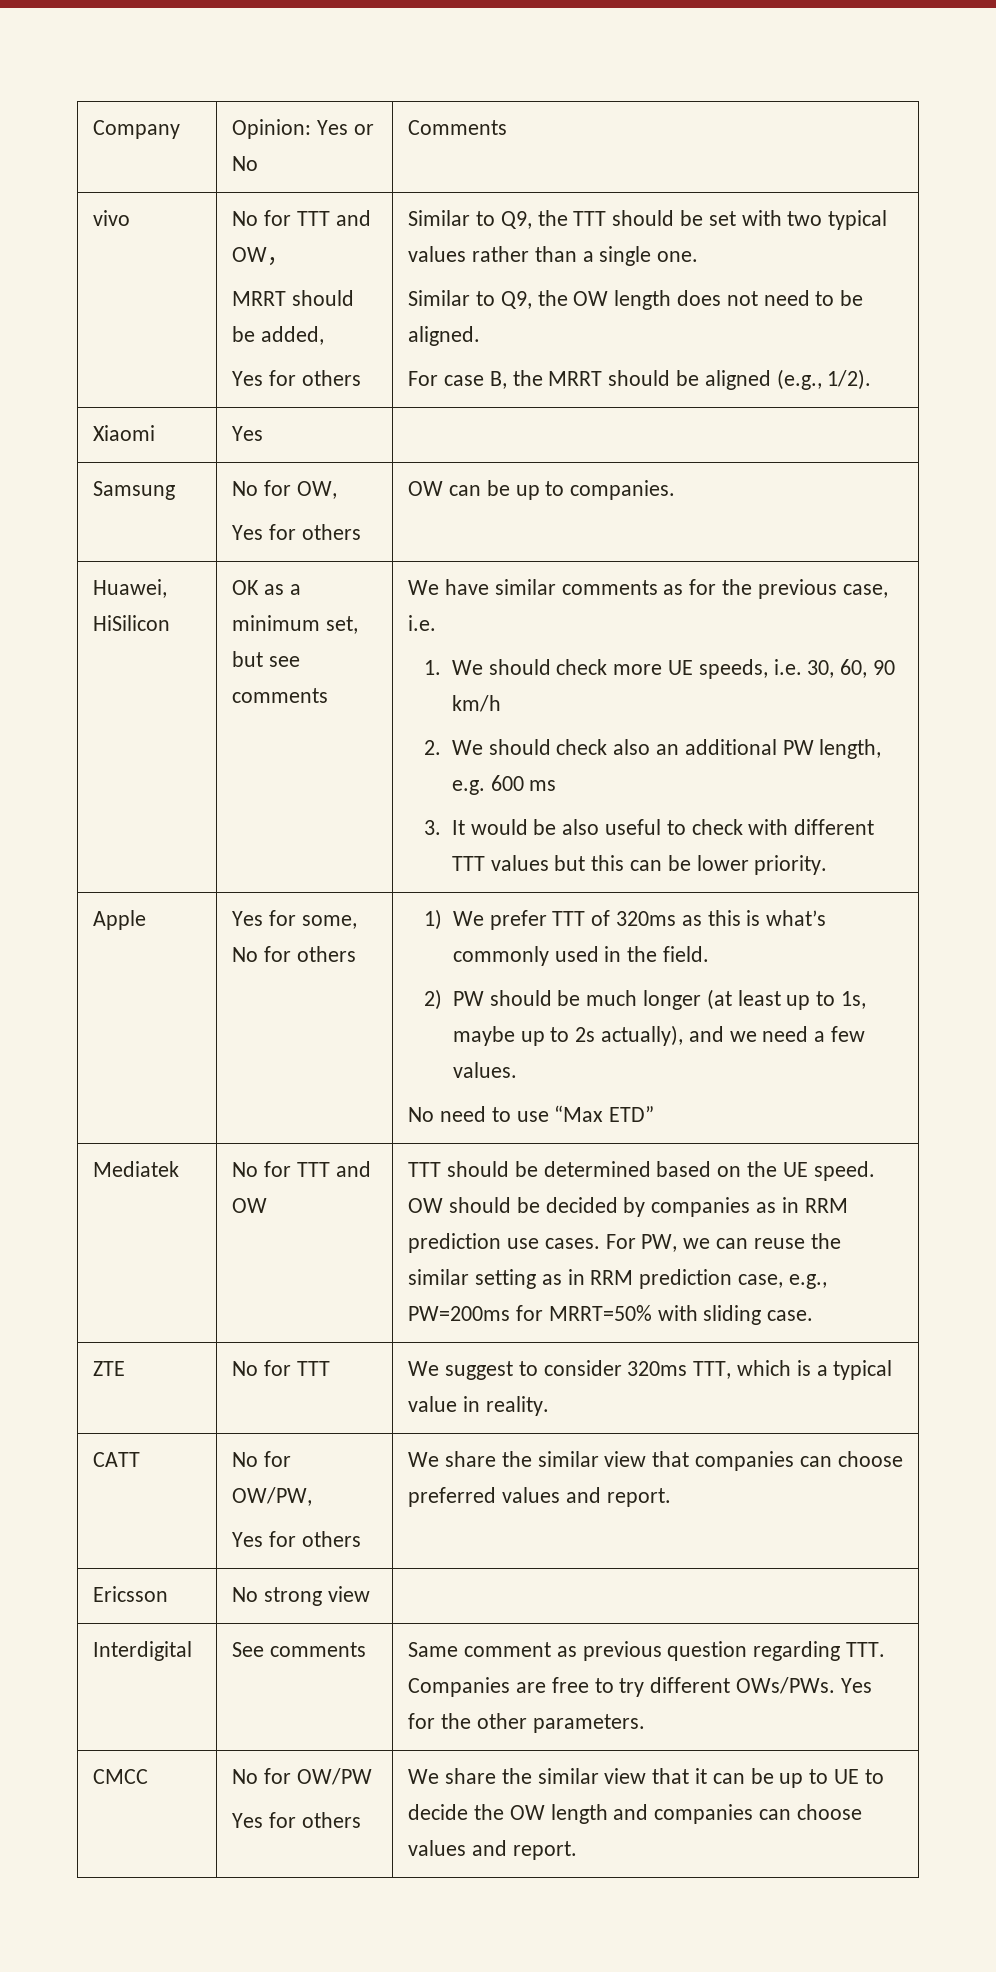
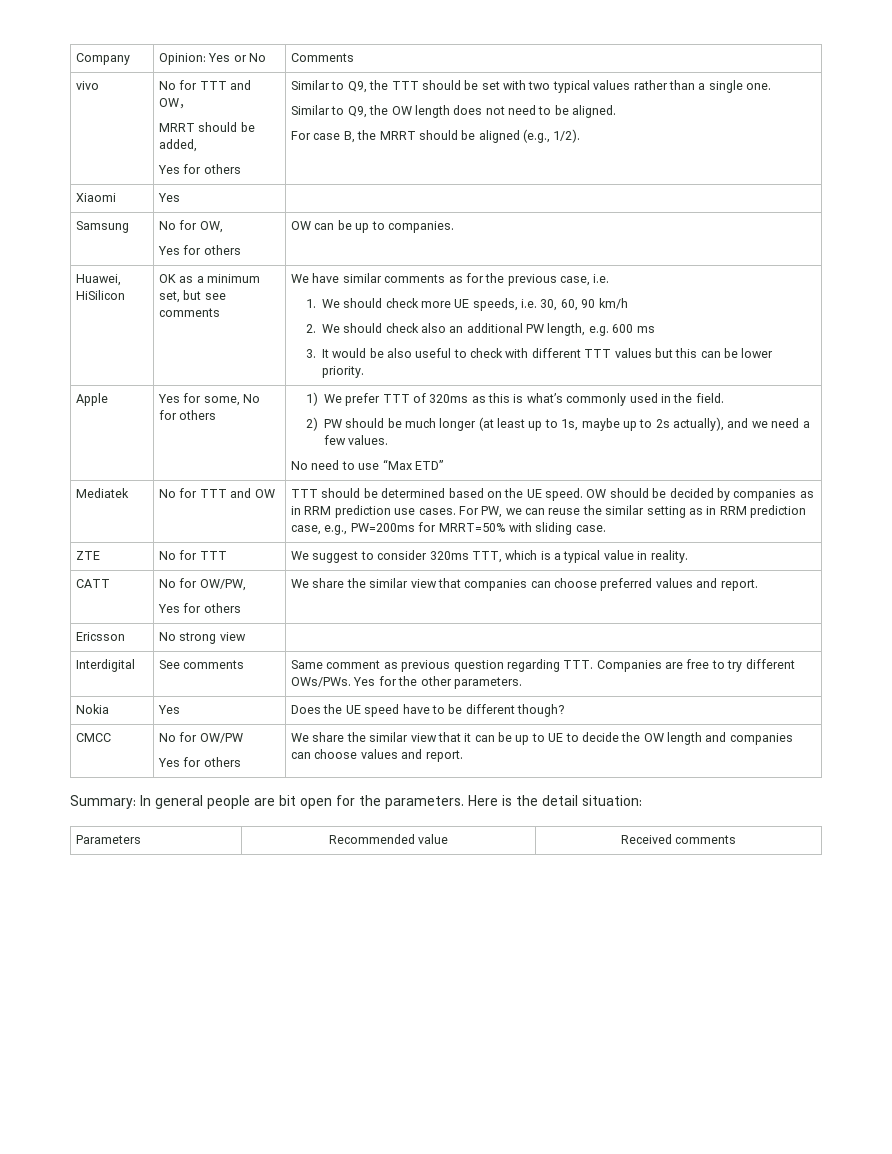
(645, 1723) none -> [76,704,110,714] [158,705,181,714] [291,704,565,717] // Nokia | Yes | Does the UE speed have to be different though?
(577, 1850) none -> [70,795,642,809] [76,835,142,844] [328,834,449,844] [620,834,737,844] // Summary: In general people are bit open for the parameters. Here is the detail situation: // Parameters | Recommended value | Received comments

